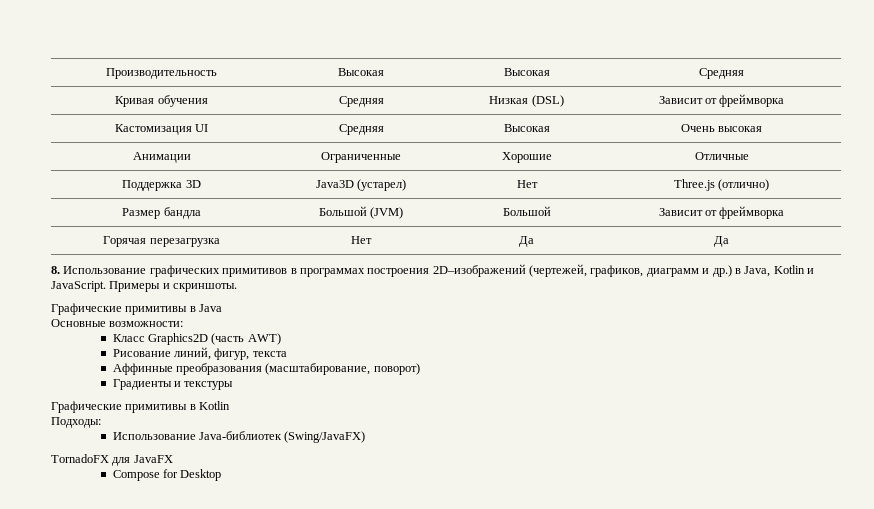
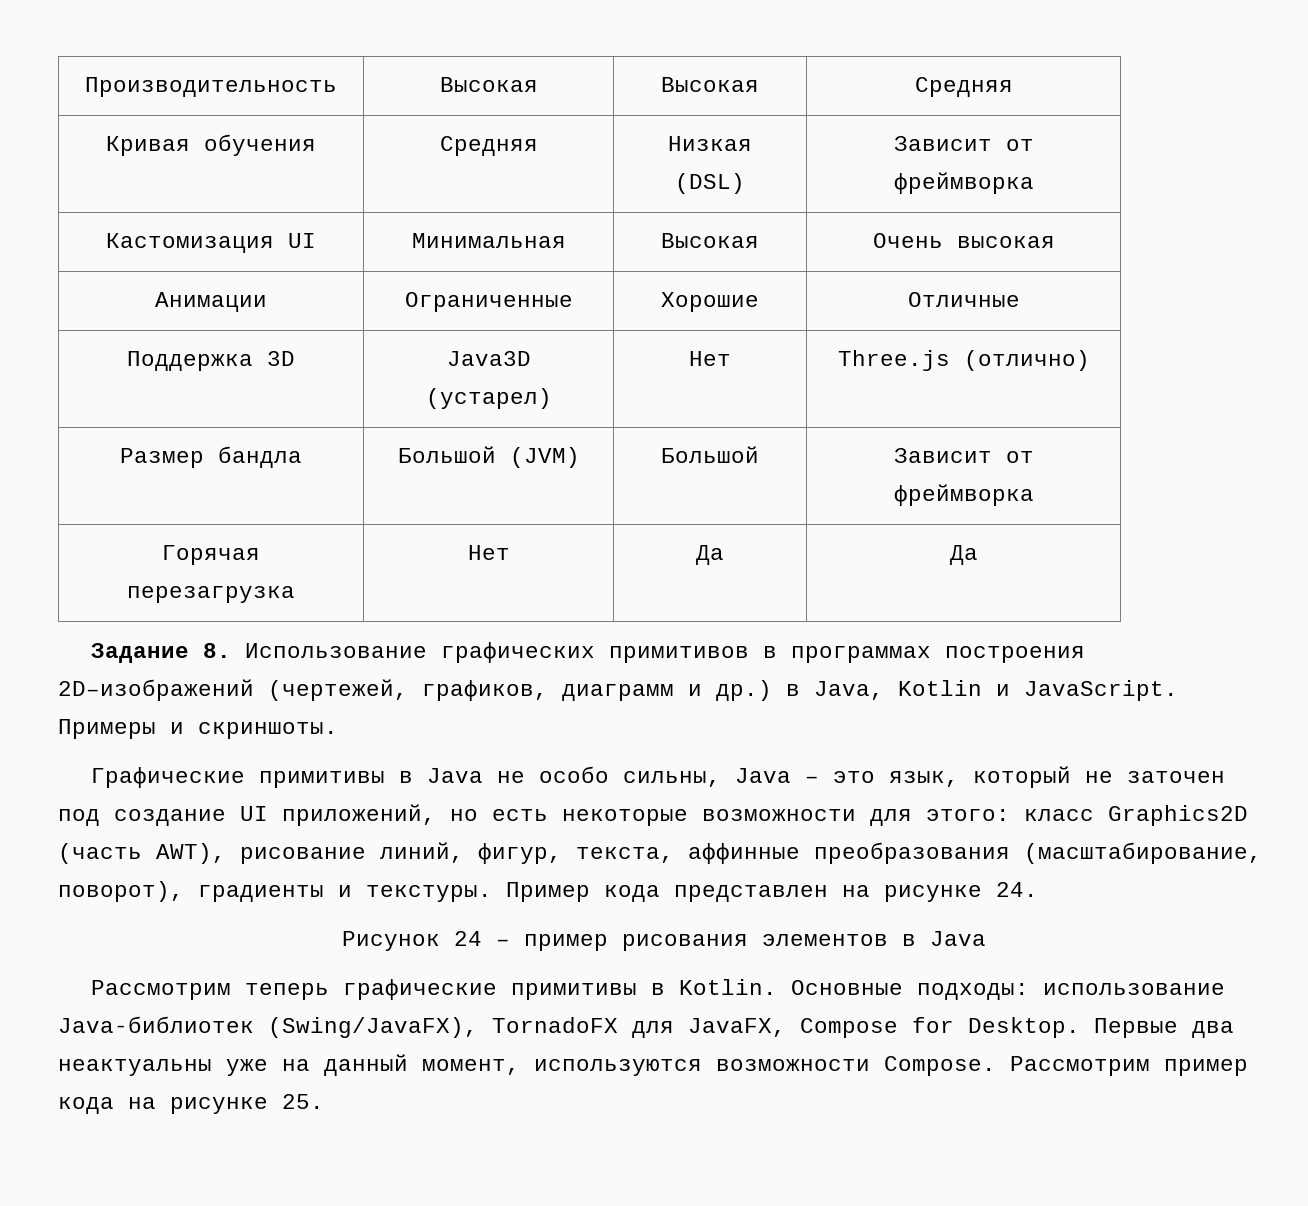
[338,124,384,135] Средняя -> [411,233,566,248] Минимальная
(729, 241) none -> [90,643,189,663] Задание
[51,319,184,327] [112,333,281,345] [112,347,287,360] [112,363,420,375] [112,379,234,390] [51,401,231,413] [51,417,101,428] [112,431,366,443] // Основные возможности: // Класс Graphics2D (часть AWT) // Рисование линий, фигур, текста // Аффинные преобразования (масштабирование, поворот) // Градиенты и текстуры // Графические примитивы в Kotlin // Подходы: // Использование Java-библиотек (Swing/JavaFX) // -> [496,766,1225,788] [58,804,1248,826] [58,842,1262,864] [58,881,1038,902] [342,931,986,951] [90,979,1225,1000] [58,1016,478,1038] не особо сильны, Java – это язык, который не заточен под создание UI приложений, но есть некоторые возможности для этого: класс Graphics2D (часть AWT), рисование линий, фигур, текста, аффинные преобразования (масштабирование, поворот), градиенты и текстуры. Пример кода представлен на рисунке 24. // Рисунок 24 – пример рисования элементов в Java // Рассмотрим теперь графические примитивы в Kotlin. Основные подходы: использование Java-библиотек (Swing/JavaFX),
[133,455,173,463] JavaFX // -> [688,1018,786,1037] JavaFX,
[180,469,222,481] Desktop -> [968,1017,1234,1038] [58,1054,1248,1076] [58,1094,324,1114] Desktop. Первые два неактуальны уже на данный момент, используются возможности Compose. Рассмотрим пример кода на рисунке 25.

